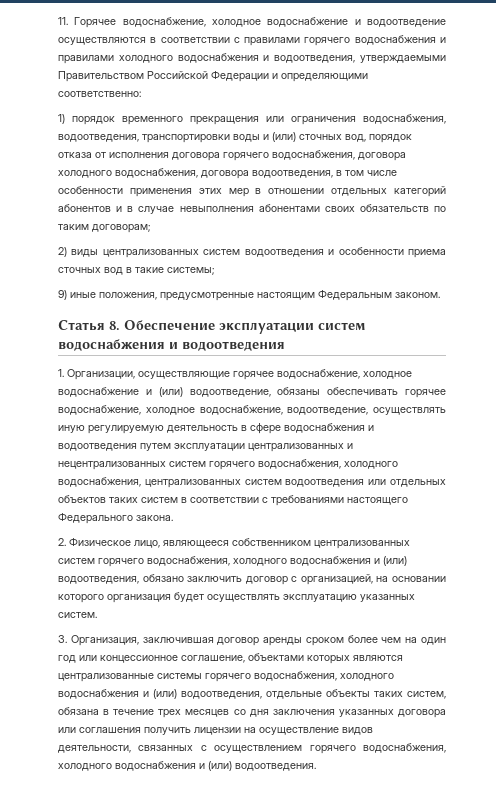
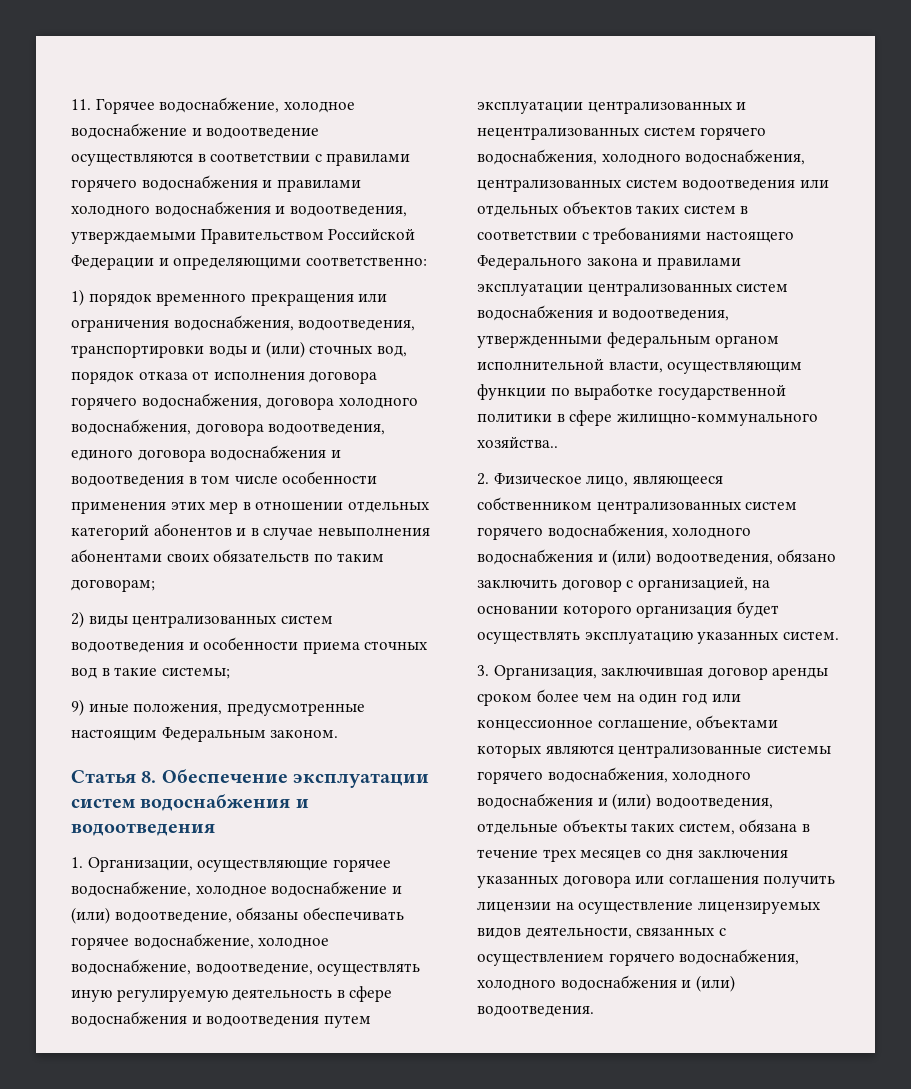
(333, 174) none -> [71,445,341,462] [71,475,184,487] единого договора водоснабжения и водоотведения
[136,515,173,521] закона. -> [586,257,741,270] [477,283,789,296] [477,305,730,321] [477,332,780,348] [477,358,803,374] [477,383,786,400] [477,410,818,426] [477,436,558,448] закона и правилами эксплуатации централизованных систем водоснабжения и водоотведения, утвержденными федеральным органом исполнительной власти, осуществляющим функции по выработке государственной политики в сфере жилищно-коммунального хозяйства..
(339, 731) none -> [697,901,821,914] лицензируемых

